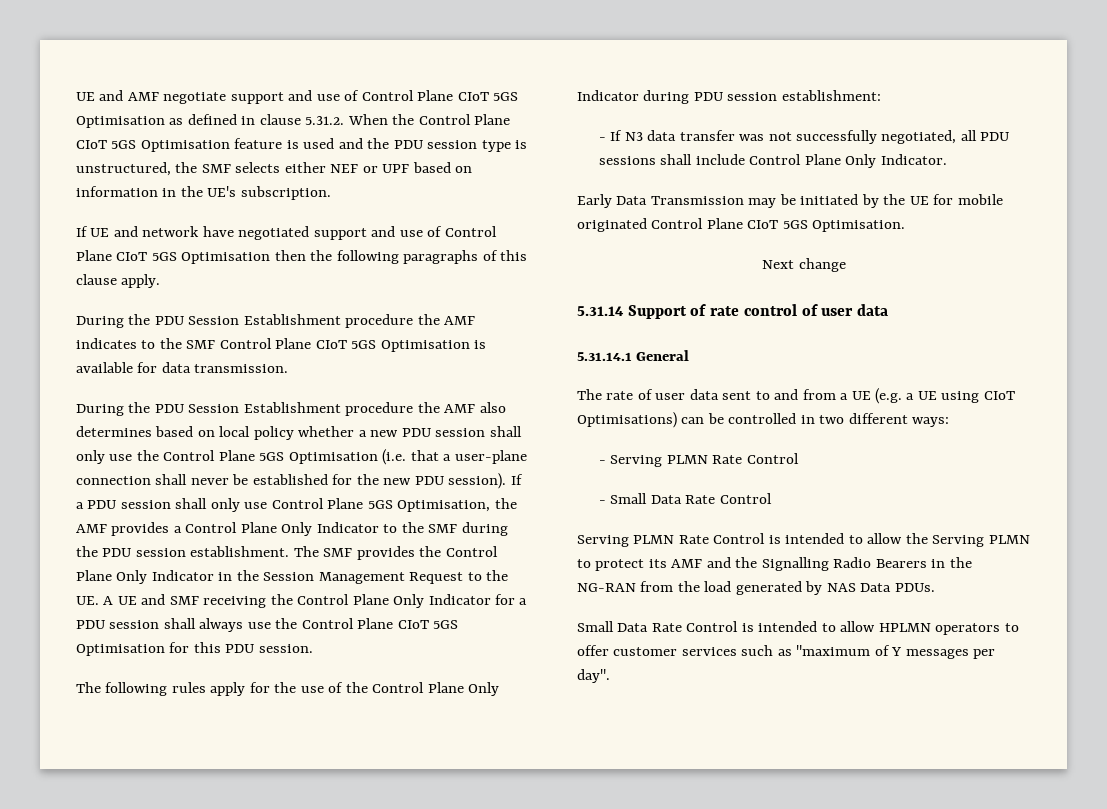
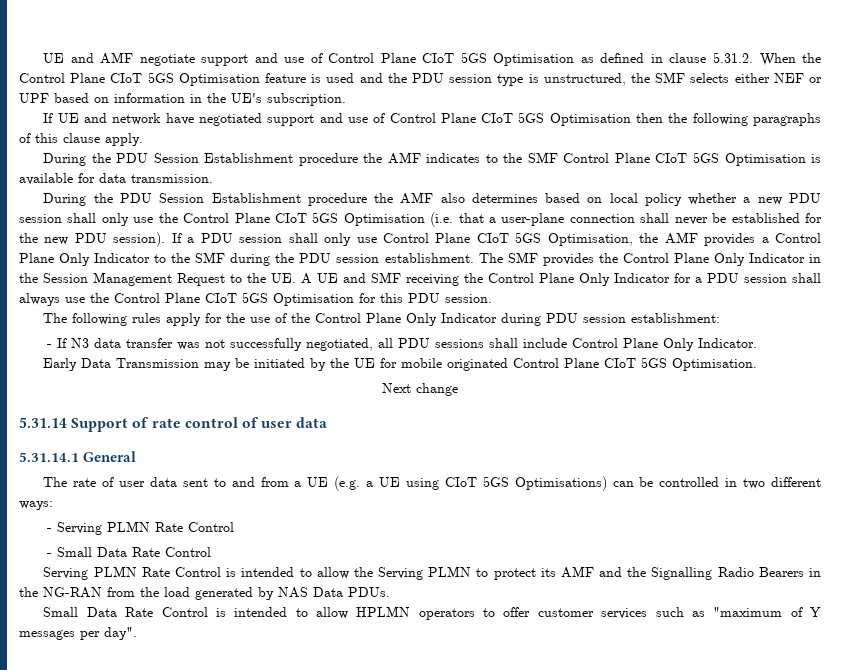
(255, 455) none -> [274,213,307,223] CIoT
(364, 503) none -> [476,233,509,243] CIoT
(1015, 395) none -> [482,476,509,487] 5GS

